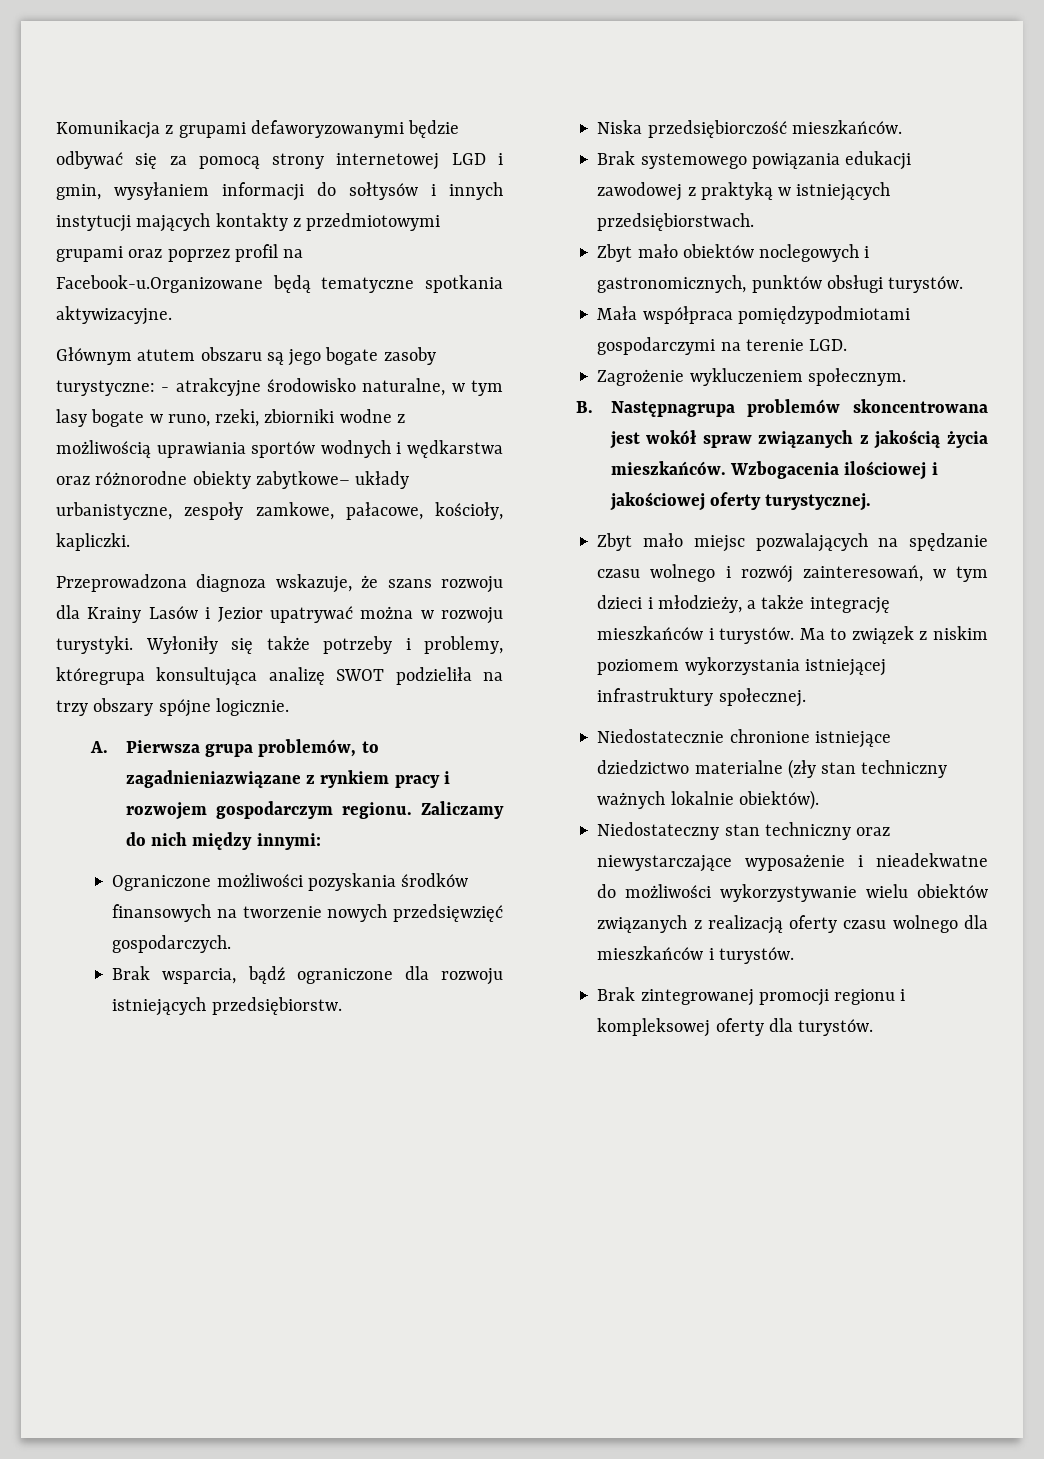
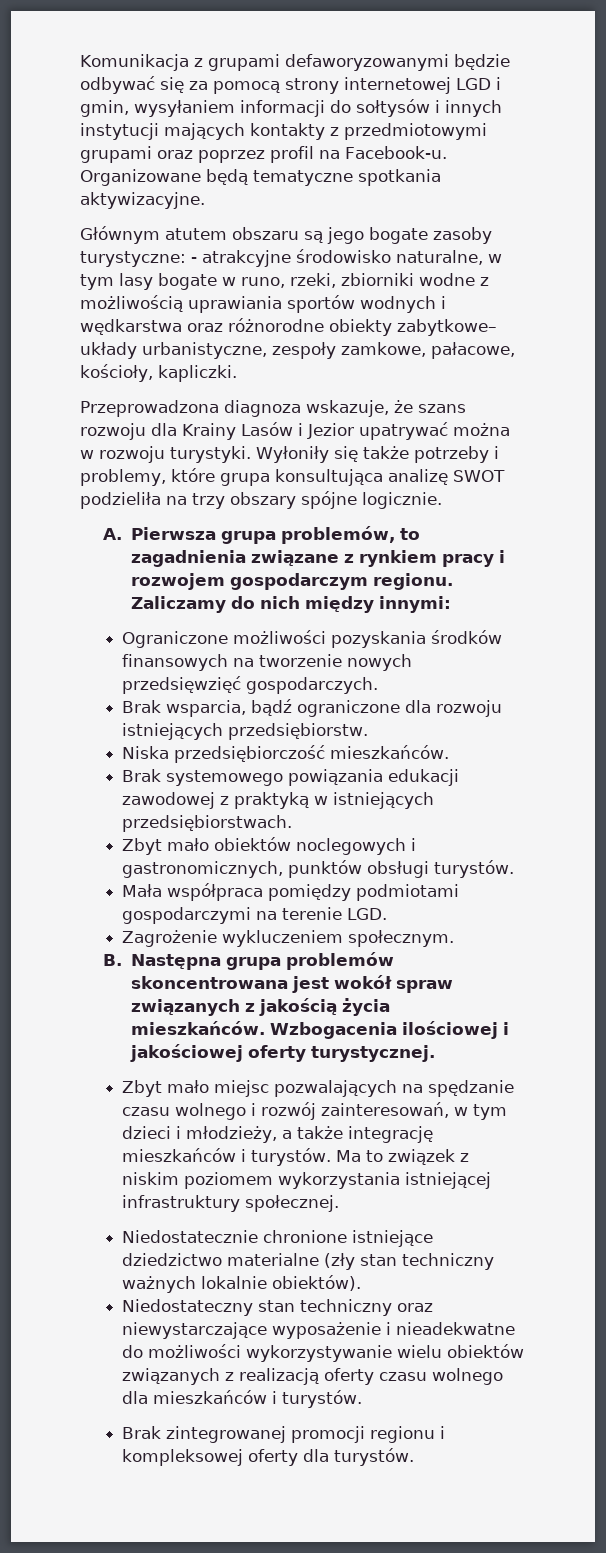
[56,275,263,293] Facebook-u.Organizowane -> [345,146,447,159] [80,169,201,186] Facebook-u. Organizowane
[56,667,145,685] któregrupa -> [171,468,270,486] które grupa
[125,770,301,788] zagadnieniazwiązane -> [130,550,339,567] zagadnienia związane
[737,306,910,324] pomiędzypodmiotami -> [267,884,459,901] pomiędzy podmiotami
[610,401,735,417] Następnagrupa -> [130,954,281,970] Następna grupa

